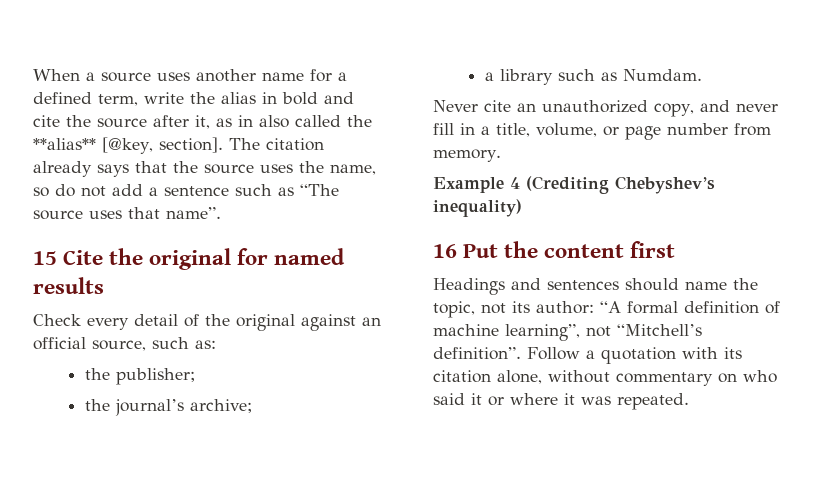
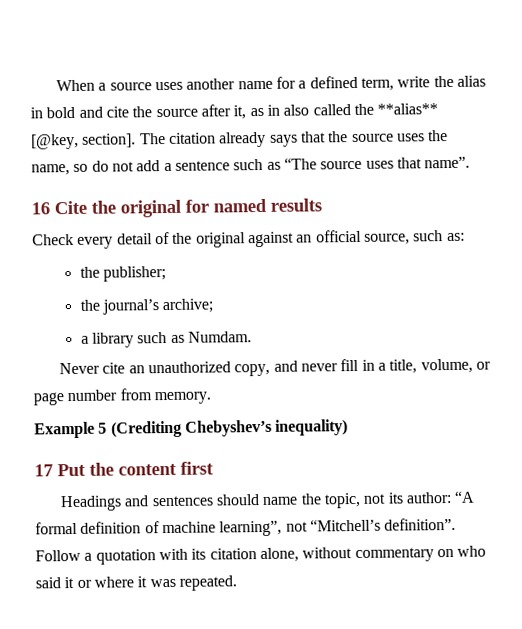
[33,251,57,265] 15 -> [31,202,50,215] 16
[510,177,520,189] 4 -> [98,422,108,434] 5
[433,244,457,258] 16 -> [34,464,53,477] 17

